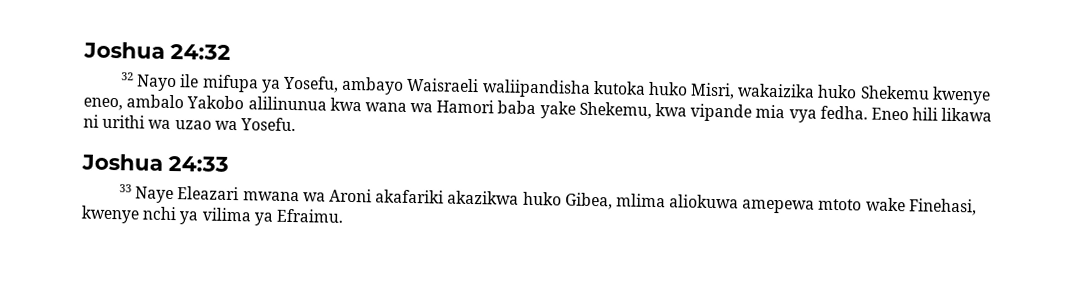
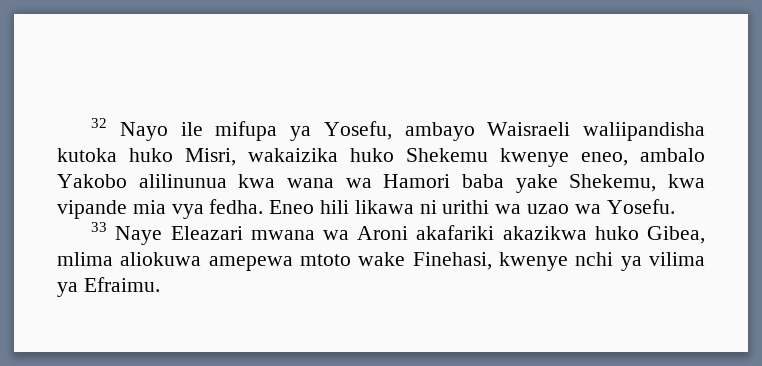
[83,41,231,60] Joshua 24:32 // -> (91, 123) none
[81,153,229,172] // Joshua 24:33 -> (675, 206) none

